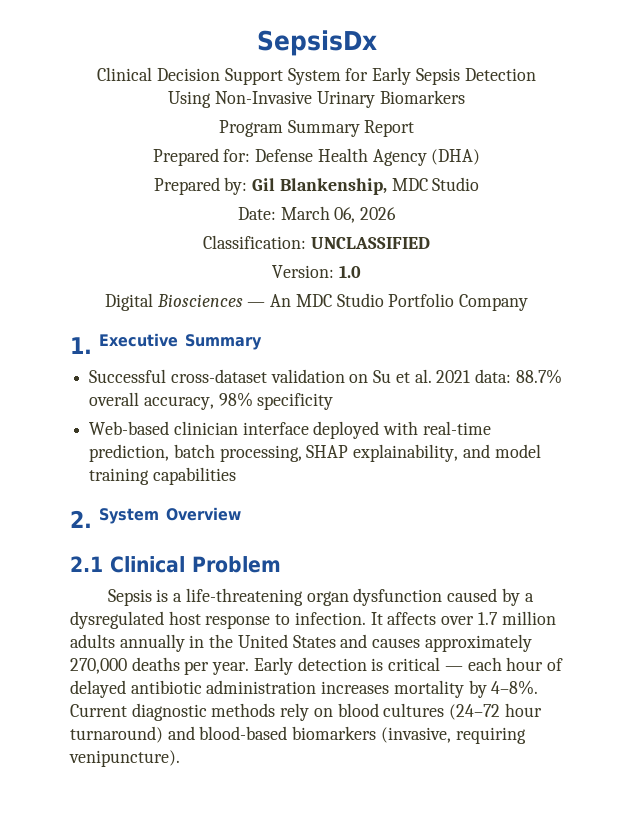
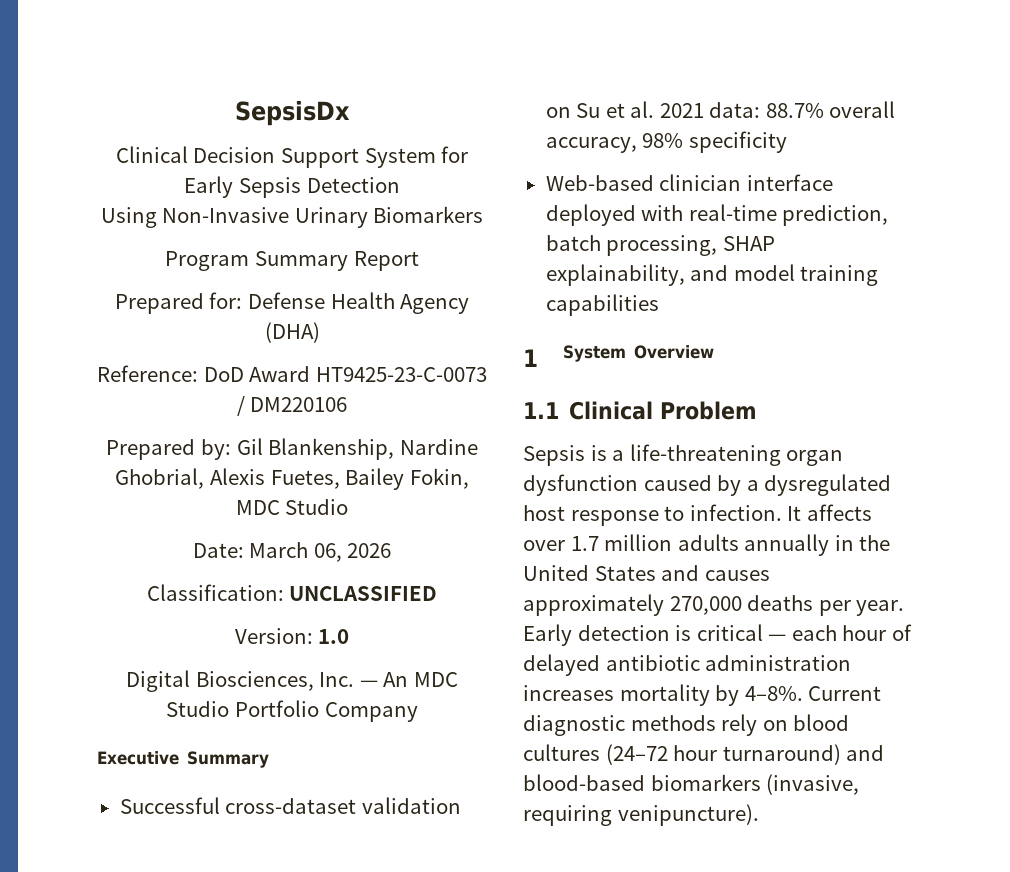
[153,177,387,195] Prepared by: Gil Blankenship, -> [97,365,487,382] [236,396,348,416] [106,438,478,460] [115,468,469,490] Reference: DoD Award HT9425-23-C-0073 / DM220106 // Prepared by: Gil Blankenship, Nardine Ghobrial, Alexis Fuetes, Bailey Fokin,
[156,294,243,307] Biosciences -> [195,671,355,691] Biosciences, Inc.
[70,337,92,354] 1. -> (418, 712) none
[70,510,92,528] 2. -> [523,349,538,367] 1
[70,556,103,572] 2.1 -> [523,402,559,419] 1.1

